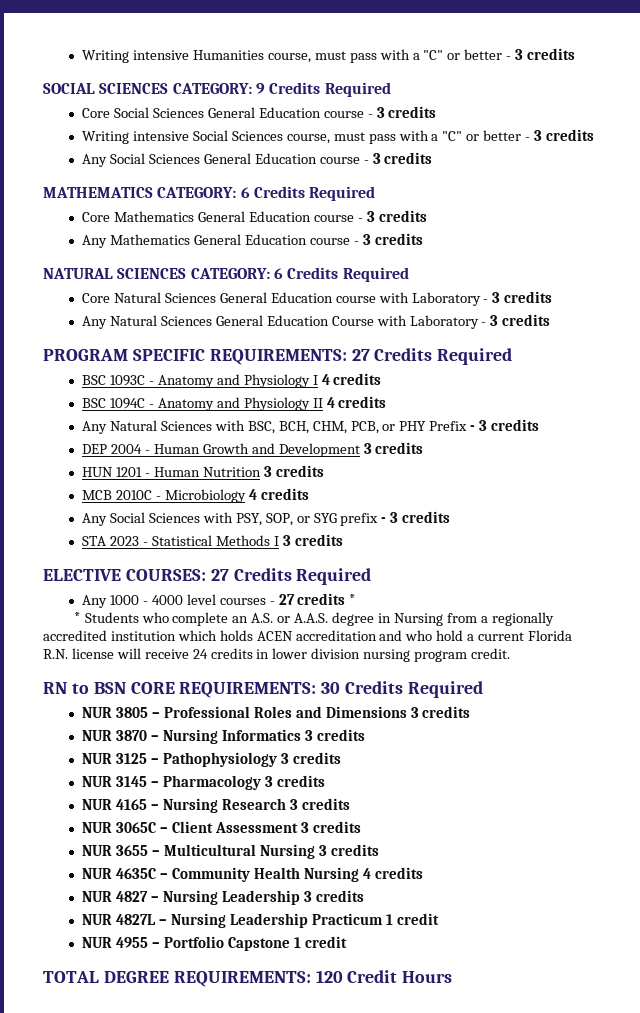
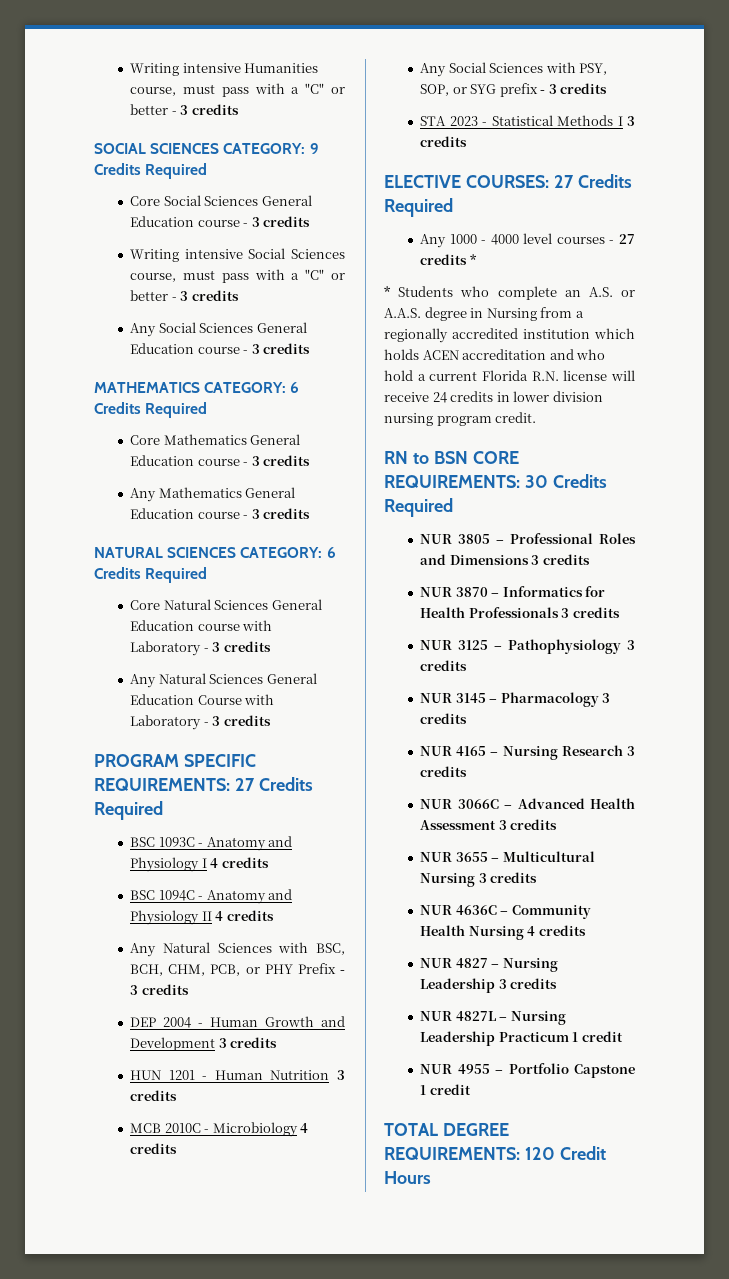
[162,729,301,744] Nursing Informatics -> [502,586,606,597] [420,607,559,618] Informatics for Health Professionals
[116,821,213,833] 3065C – Client -> [457,798,635,809] 3066C – Advanced Health
[116,868,157,879] 4635C -> [455,905,497,915] 4636C

